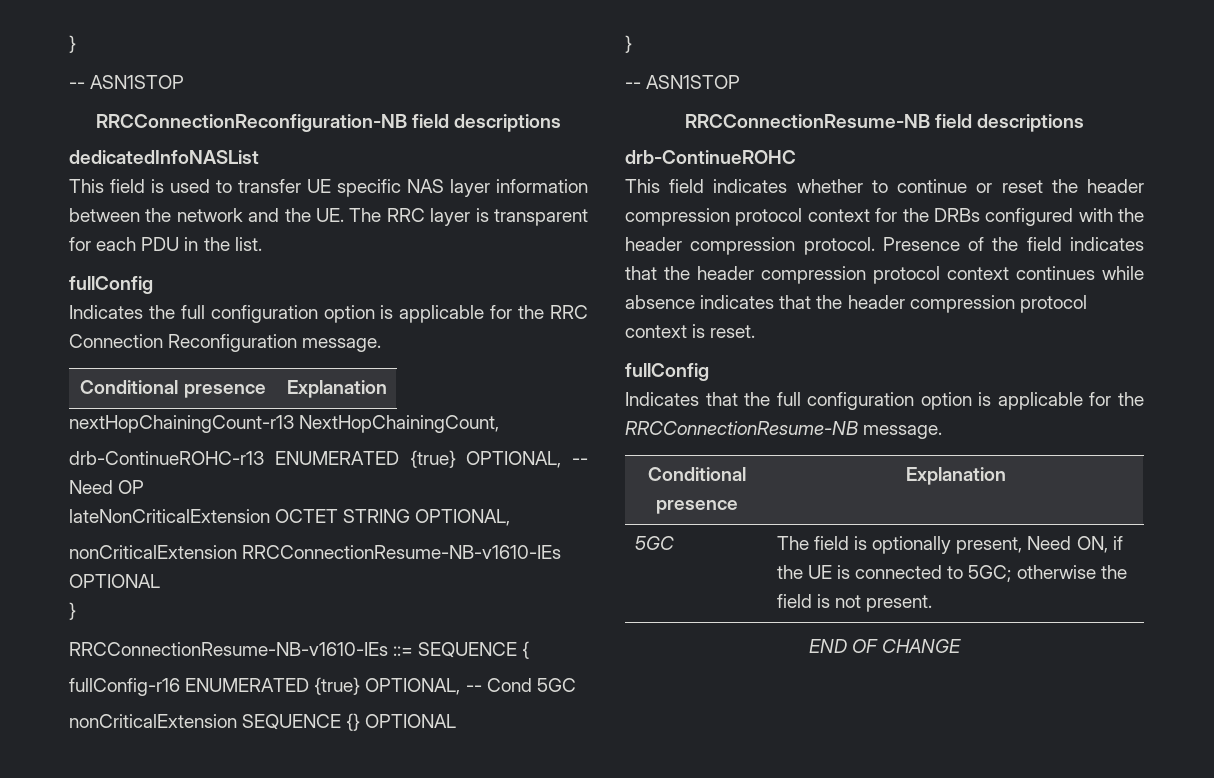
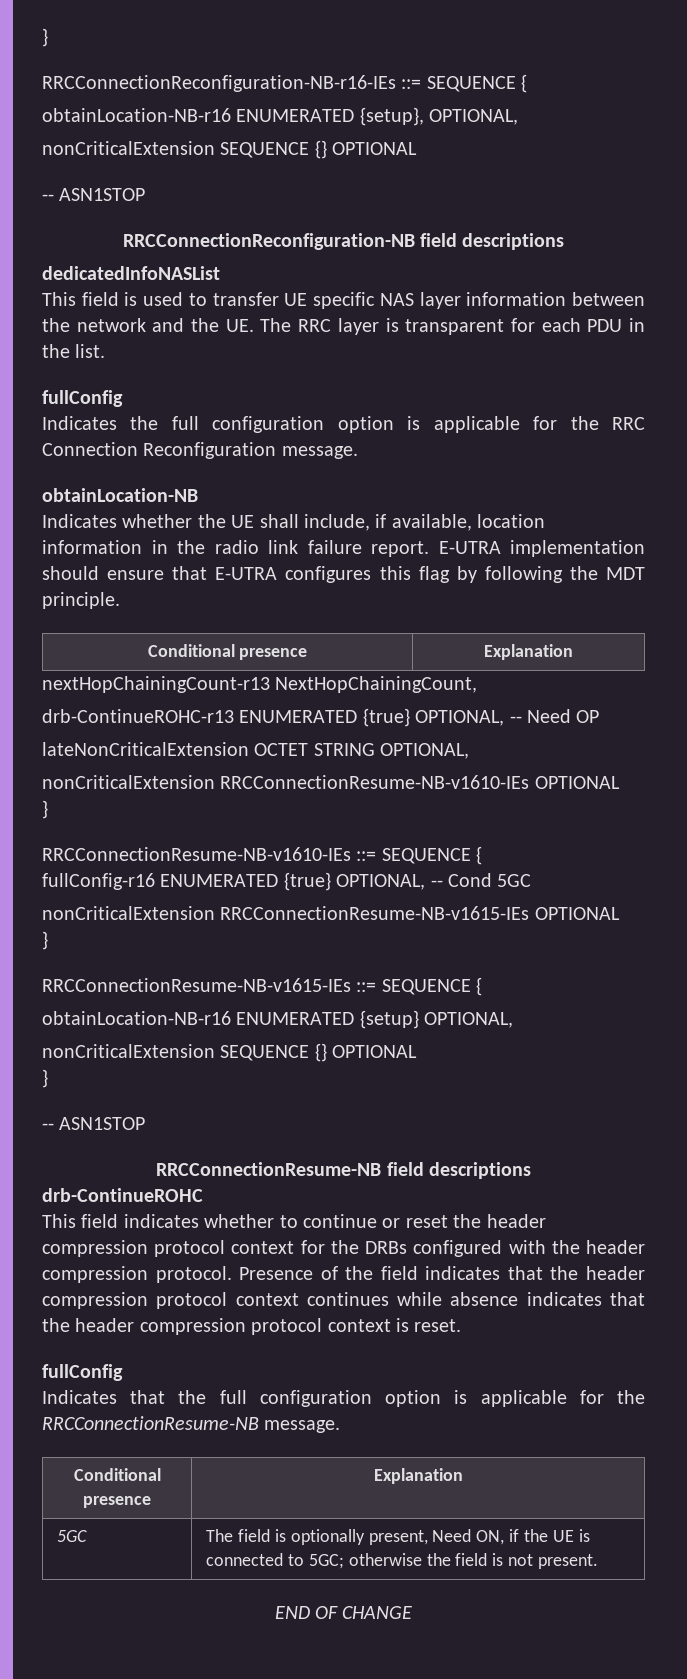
[69,35,76,53] } -> [42,28,48,47] [42,74,528,93] [42,107,519,126] [42,140,418,159] } // RRCConnectionReconfiguration-NB-r16-IEs ::= SEQUENCE { // obtainLocation-NB-r16 ENUMERATED {setup}, OPTIONAL, // nonCriticalExtension SEQUENCE {} OPTIONAL
(382, 345) none -> [42,488,198,502] [42,514,546,531] [42,540,645,557] [42,566,646,583] [42,592,120,609] // obtainLocation-NB // Indicates whether the UE shall include, if available, location information in the radio link failure report. E-UTRA implementation should ensure that E-UTRA configures this flag by following the MDT principle.
(576, 685) none -> [42,906,620,920] [42,931,48,950] [42,977,483,996] [42,1010,514,1029] // nonCriticalExtension RRCConnectionResume-NB-v1615-IEs OPTIONAL // } // RRCConnectionResume-NB-v1615-IEs ::= SEQUENCE { // obtainLocation-NB-r16 ENUMERATED {setup} OPTIONAL,

